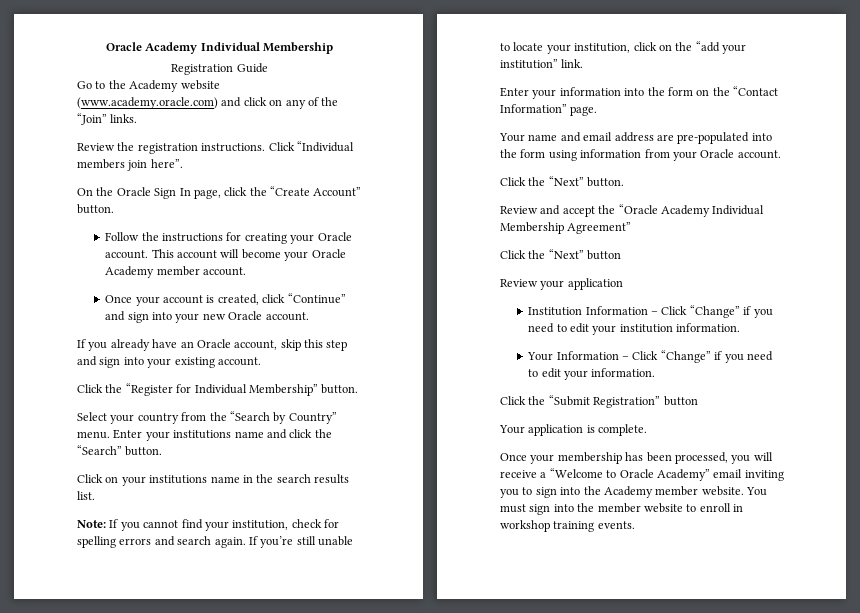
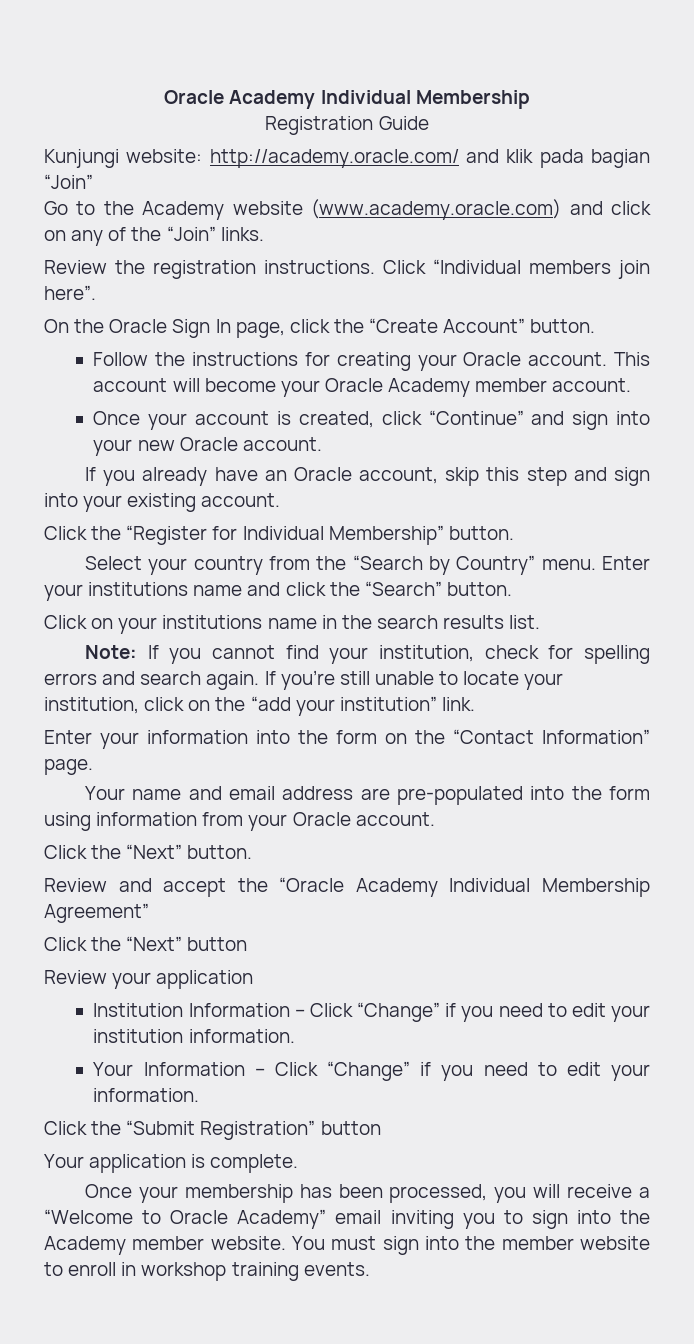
(268, 68) none -> [44,149,650,168] [44,174,93,189] // Kunjungi website: http://academy.oracle.com/ and klik pada bagian “Join”

